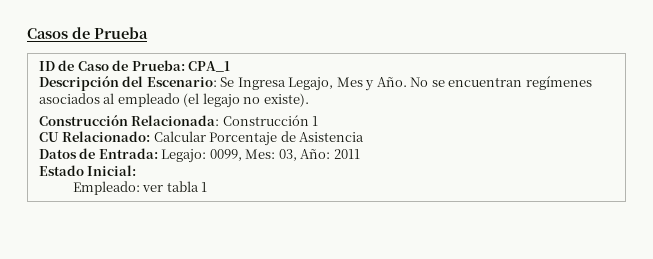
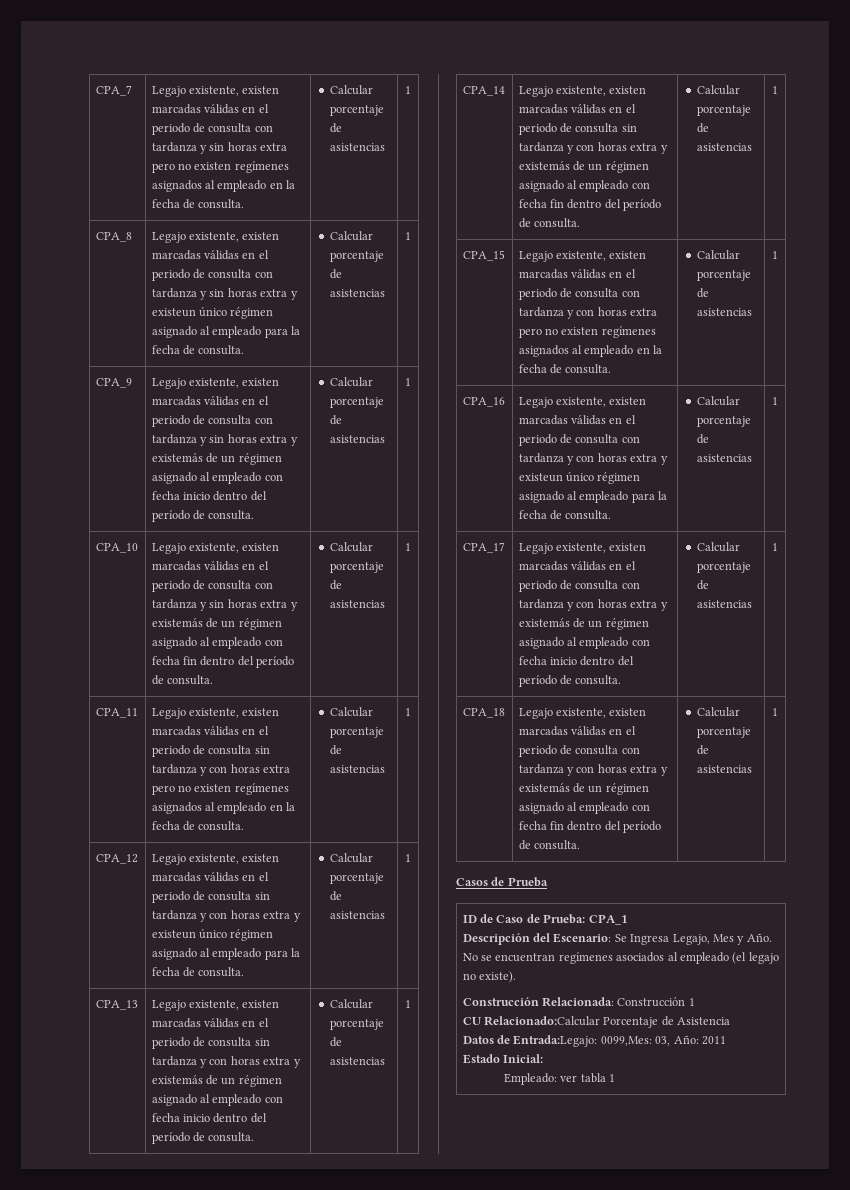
(27, 33) none -> [95,85,132,96] [151,86,280,97] [151,104,269,114] [151,123,273,135] [151,142,288,154] [151,161,289,173] [151,180,296,192] [151,199,245,209] [330,85,374,95] [330,105,385,116] [330,123,343,133] [330,143,386,151] [405,86,411,94] [95,232,132,242] [151,232,280,243] [151,250,269,260] [151,269,273,281] [151,288,298,300] [151,306,274,319] [151,326,301,338] [151,345,245,355] [330,231,374,241] [330,251,385,262] [330,269,343,279] [330,289,386,297] [405,232,411,240] [95,378,132,388] [151,378,280,389] [151,396,269,406] [151,415,273,427] [151,434,298,446] [151,453,282,465] [151,472,283,484] [151,491,267,501] [151,510,255,522] [330,377,374,387] [330,397,385,408] [330,415,343,425] [330,435,386,443] [405,378,411,386] [95,543,138,553] [151,543,280,554] [151,561,269,571] [151,580,273,592] [151,599,298,611] [151,618,282,630] [151,637,283,649] [151,656,295,668] [151,675,214,685] [330,542,374,552] [330,562,385,573] [330,580,343,590] [330,600,386,608] [405,543,411,551] [95,708,138,718] [151,708,280,719] [151,726,269,736] [151,745,270,757] [151,764,291,776] [151,783,289,795] [151,802,296,814] [151,821,245,831] [330,707,374,717] [330,727,385,738] [330,745,343,755] [330,765,386,773] [405,708,411,716] [95,854,138,864] [151,854,280,865] [151,872,269,882] [151,891,270,903] [151,910,301,922] [151,928,274,941] [151,948,301,960] [151,967,245,977] [330,853,374,863] [330,873,385,884] [330,891,343,901] [330,911,386,919] [405,854,411,862] [95,1000,138,1010] [151,1000,280,1011] [151,1018,269,1028] [151,1037,270,1049] [151,1056,301,1068] [151,1075,282,1087] [151,1094,283,1106] [151,1113,267,1123] [151,1132,255,1144] [330,999,374,1009] [330,1019,385,1030] [330,1037,343,1047] [330,1057,386,1065] [405,1000,411,1008] [462,86,505,96] [518,86,647,97] [518,104,636,114] [518,123,637,135] [518,142,668,154] [518,161,649,173] [518,180,650,192] [518,199,662,211] [518,218,581,228] [697,85,741,95] [697,105,752,116] [697,123,710,133] [697,143,753,151] [772,86,778,94] [462,250,505,261] [518,251,647,262] [518,269,636,279] [518,288,640,300] [518,307,658,319] [518,326,656,338] [518,345,663,357] [518,364,612,374] [697,250,741,260] [697,270,752,281] [697,288,710,298] [697,308,753,316] [772,251,778,259] [462,397,505,407] [518,397,647,408] [518,415,636,425] [518,434,640,446] [518,453,668,465] [518,471,641,484] [518,491,668,503] [518,510,612,520] [697,396,741,406] [697,416,752,427] [697,434,710,444] [697,454,753,462] [772,397,778,405] [462,542,505,553] [518,543,647,554] [518,561,636,571] [518,580,640,592] [518,599,668,611] [518,618,649,630] [518,637,650,649] [518,656,634,666] [518,675,622,687] [697,542,741,552] [697,562,752,573] [697,580,710,590] [697,600,753,608] [772,543,778,551] [462,708,505,718] [518,708,647,719] [518,726,636,736] [518,745,640,757] [518,764,668,776] [518,783,649,795] [518,802,650,814] [518,821,662,833] [518,840,581,850] [697,707,741,717] [697,727,752,738] [697,745,710,755] [697,765,753,773] [772,708,778,716] CPA_7 | Legajo existente, existen marcadas válidas en el periodo de consulta con tardanza y sin horas extra pero no existen regímenes asignados al empleado en la fecha de consulta. | Calcular porcentaje de asistencias | 1 // CPA_8 | Legajo existente, existen marcadas válidas en el periodo de consulta con tardanza y sin horas extra y existeun único régimen asignado al empleado para la fecha de consulta. | Calcular porcentaje de asistencias | 1 // CPA_9 | Legajo existente, existen marcadas válidas en el periodo de consulta con tardanza y sin horas extra y existemás de un régimen asignado al empleado con fecha inicio dentro del período de consulta. | Calcular porcentaje de asistencias | 1 // CPA_10 | Legajo existente, existen marcadas válidas en el periodo de consulta con tardanza y sin horas extra y existemás de un régimen asignado al empleado con fecha fin dentro del período de consulta. | Calcular porcentaje de asistencias | 1 // CPA_11 | Legajo existente, existen marcadas válidas en el periodo de consulta sin tardanza y con horas extra pero no existen regímenes asignados al empleado en la fecha de consulta. | Calcular porcentaje de asistencias | 1 // CPA_12 | Legajo existente, existen marcadas válidas en el periodo de consulta sin tardanza y con horas extra y existeun único régimen asignado al empleado para la fecha de consulta. | Calcular porcentaje de asistencias | 1 // CPA_13 | Legajo existente, existen marcadas válidas en el periodo de consulta sin tardanza y con horas extra y existemás de un régimen asignado al empleado con fecha inicio dentro del período de consulta. | Calcular porcentaje de asistencias | 1 // CPA_14 | Legajo existente, existen marcadas válidas en el periodo de consulta sin tardanza y con horas extra y existemás de un régimen asignado al empleado con fecha fin dentro del período de consulta. | Calcular porcentaje de asistencias | 1 // CPA_15 | Legajo existente, existen marcadas válidas en el periodo de consulta con tardanza y con horas extra pero no existen regímenes asignados al empleado en la fecha de consulta. | Calcular porcentaje de asistencias | 1 // CPA_16 | Legajo existente, existen marcadas válidas en el periodo de consulta con tardanza y con horas extra y existeun único régimen asignado al empleado para la fecha de consulta. | Calcular porcentaje de asistencias | 1 // CPA_17 | Legajo existente, existen marcadas válidas en el periodo de consulta con tardanza y con horas extra y existemás de un régimen asignado al empleado con fecha inicio dentro del período de consulta. | Calcular porcentaje de asistencias | 1 // CPA_18 | Legajo existente, existen marcadas válidas en el periodo de consulta con tardanza y con horas extra y existemás de un régimen asignado al empleado con fecha fin dentro del período de consulta. | Calcular porcentaje de asistencias | 1 //
[62,131,206,142] Relacionado: Calcular -> [484,1016,601,1026] Relacionado:Calcular
[98,148,276,163] Entrada: Legajo: 0099, Mes: -> [513,1035,652,1047] Entrada:Legajo: 0099,Mes:

